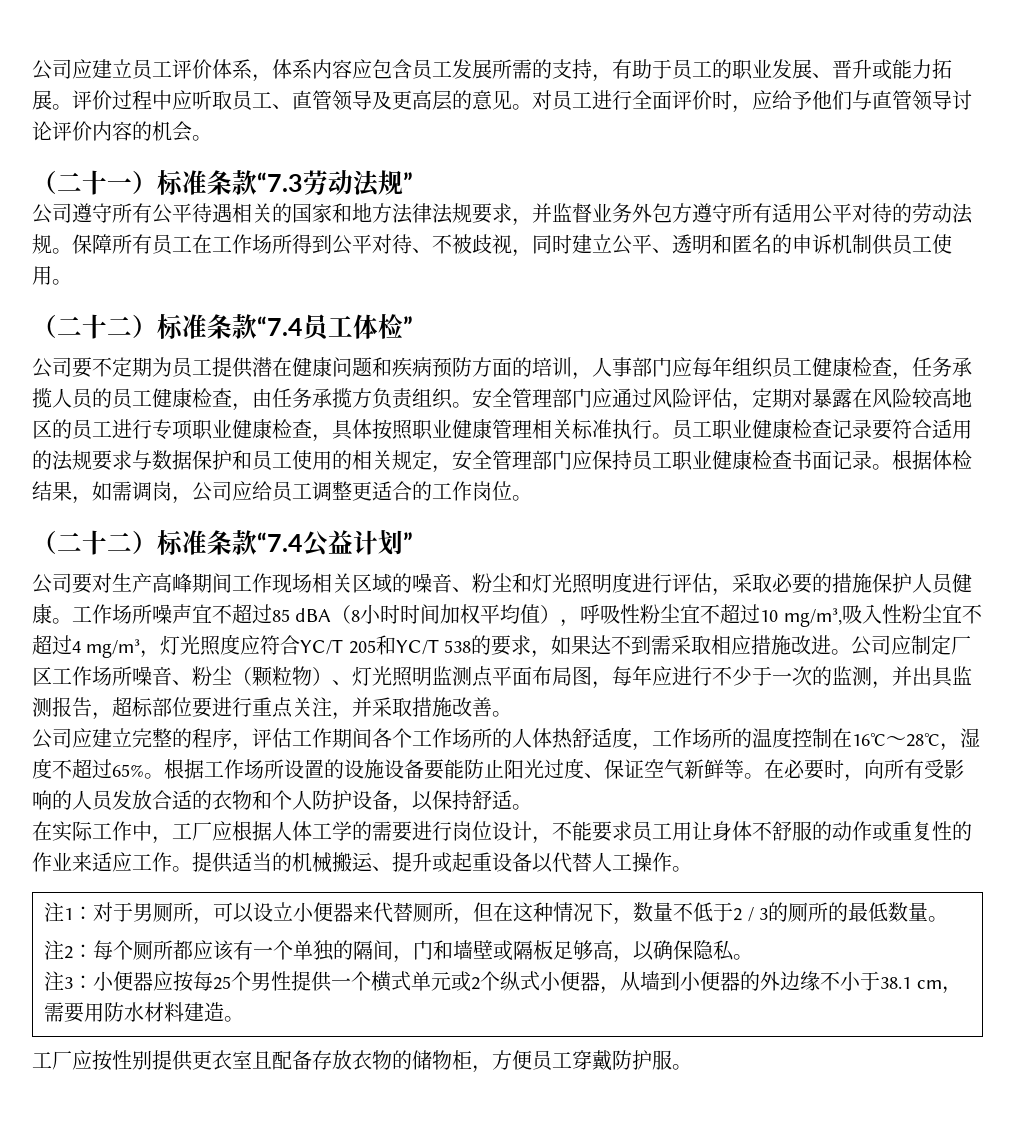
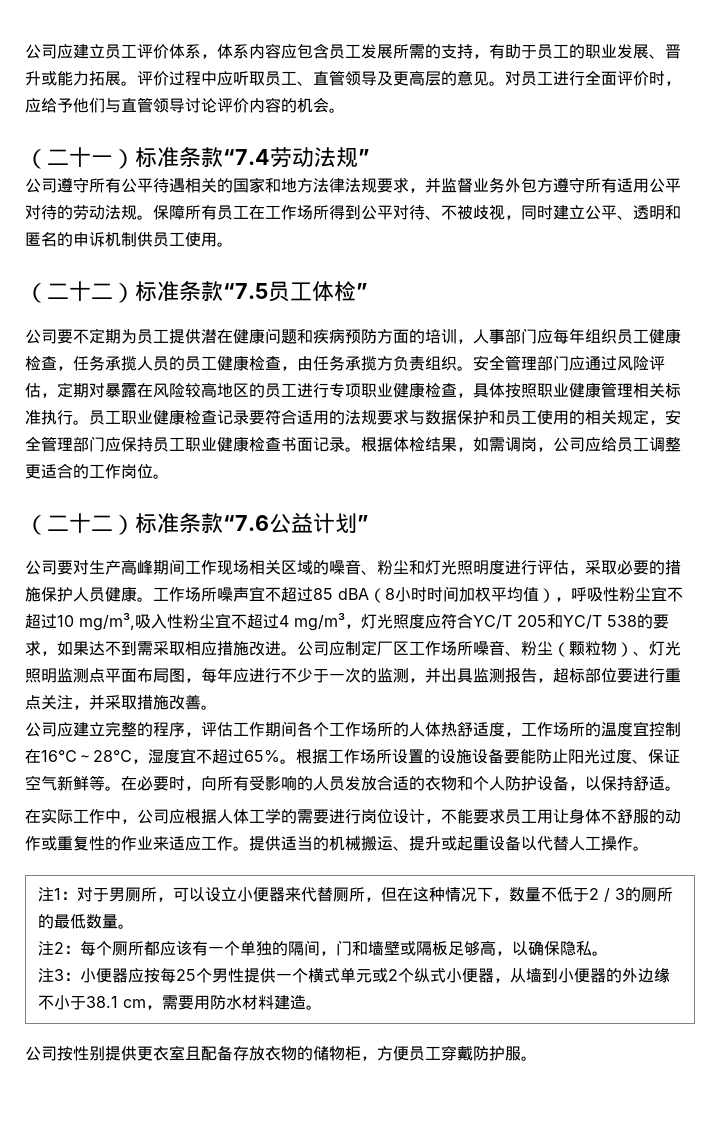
[257,172,303,192] “7.3 -> [223,149,270,165] “7.4
[257,316,303,336] “7.4 -> [223,283,268,299] “7.5
[257,532,303,552] “7.4 -> [223,515,269,531] “7.6
(792, 737) none -> [633,721,649,736] 宜
(52, 768) none -> [180,748,196,763] 宜
[172,822,212,841] 工厂 -> [137,809,169,824] 公司
[32,1050,92,1070] 工厂应 -> [25,1046,57,1061] 公司

